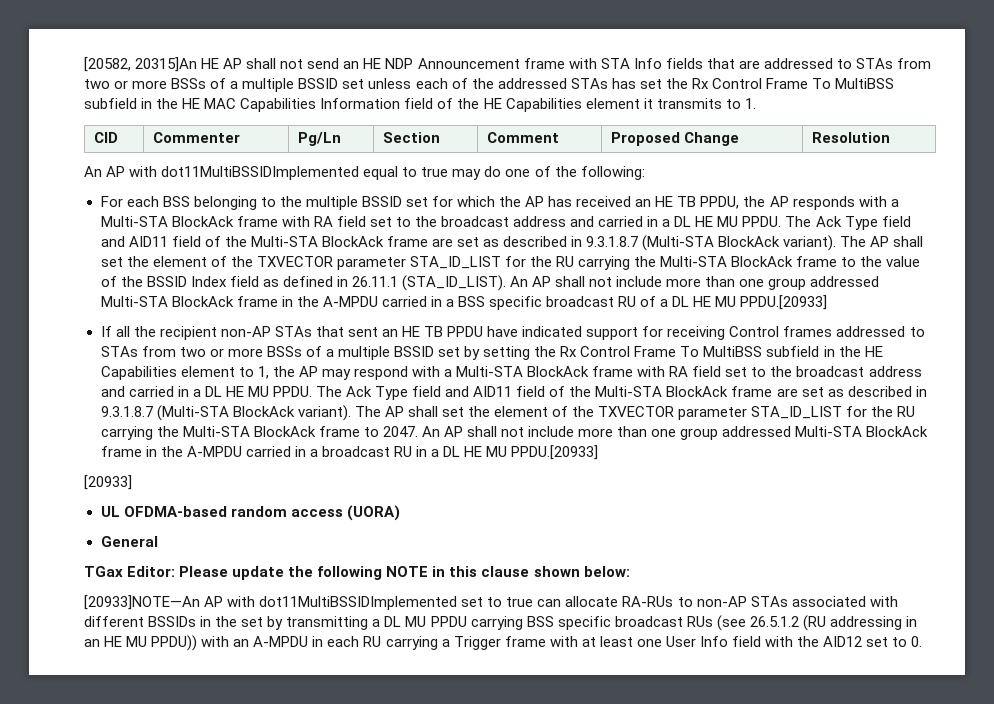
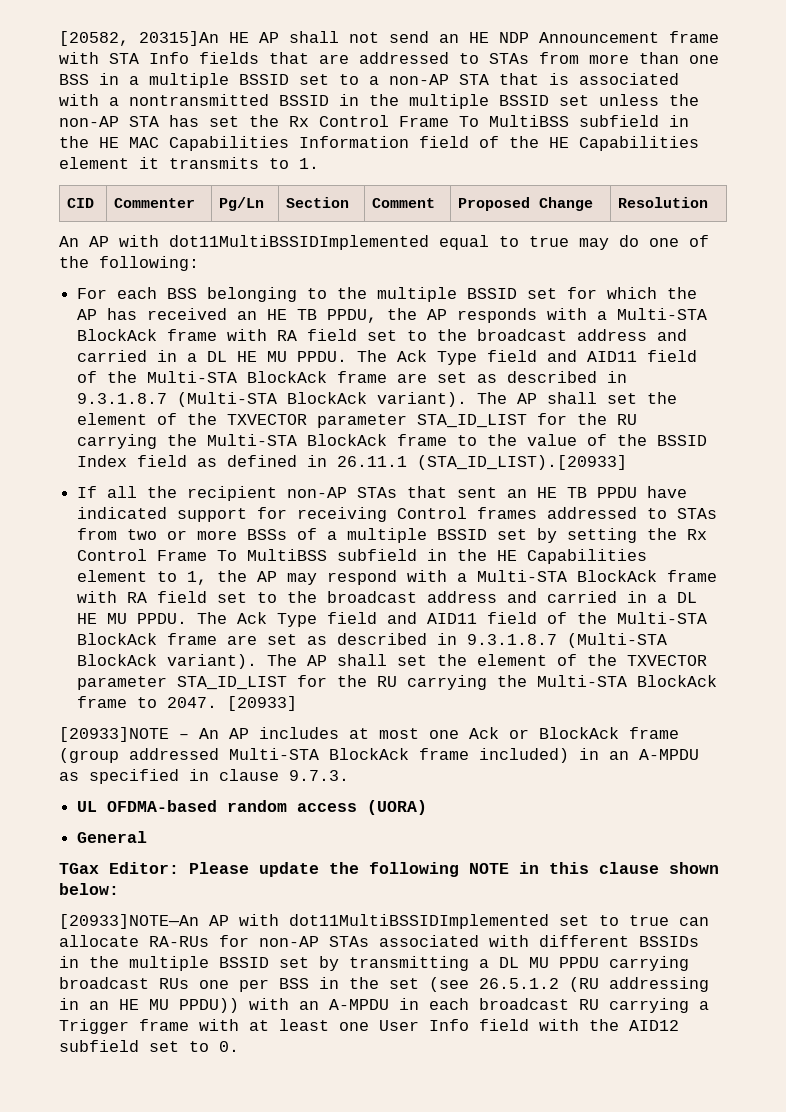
[84,78,608,92] two or more BSSs of a multiple BSSID set unless each of the addressed STAs -> [589,52,719,64] [59,73,679,88] [59,94,699,109] [59,116,159,127] more than one BSS in a multiple BSSID set to a non-AP STA that is associated with a nontransmitted BSSID in the multiple BSSID set unless the non-AP STA
[401,275,880,291] [100,295,828,310] (STA_ID_LIST). An AP shall not include more than one group addressed Multi-STA BlockAck frame in the A-MPDU carried in a BSS specific broadcast RU of a DL HE MU PPDU.[20933] -> [417,455,628,470] (STA_ID_LIST).[20933]
[421,426,929,440] [100,445,599,460] [84,475,132,490] An AP shall not include more than one group addressed Multi-STA BlockAck frame in the A-MPDU carried in a broadcast RU in a DL HE MU PPDU.[20933] // [20933] -> [227,696,298,711] [59,727,679,742] [59,748,699,763] [59,769,349,784] [20933] // [20933]NOTE – An AP includes at most one Ack or BlockAck frame (group addressed Multi-STA BlockAck frame included) in an A-MPDU as specified in clause 9.7.3.
[677,597,693,607] to -> [219,935,249,947] for
(238, 621) none -> [129,956,269,971] multiple BSSID
[526,616,713,630] BSS specific broadcast RUs -> [59,977,419,992] broadcast RUs one per BSS in the set
(360, 641) none -> [479,998,569,1010] broadcast
(863, 641) none -> [59,1040,139,1052] subfield

